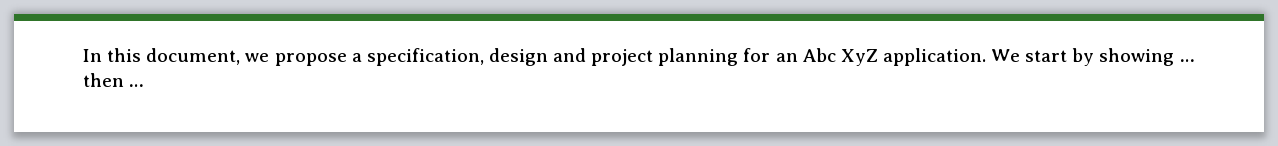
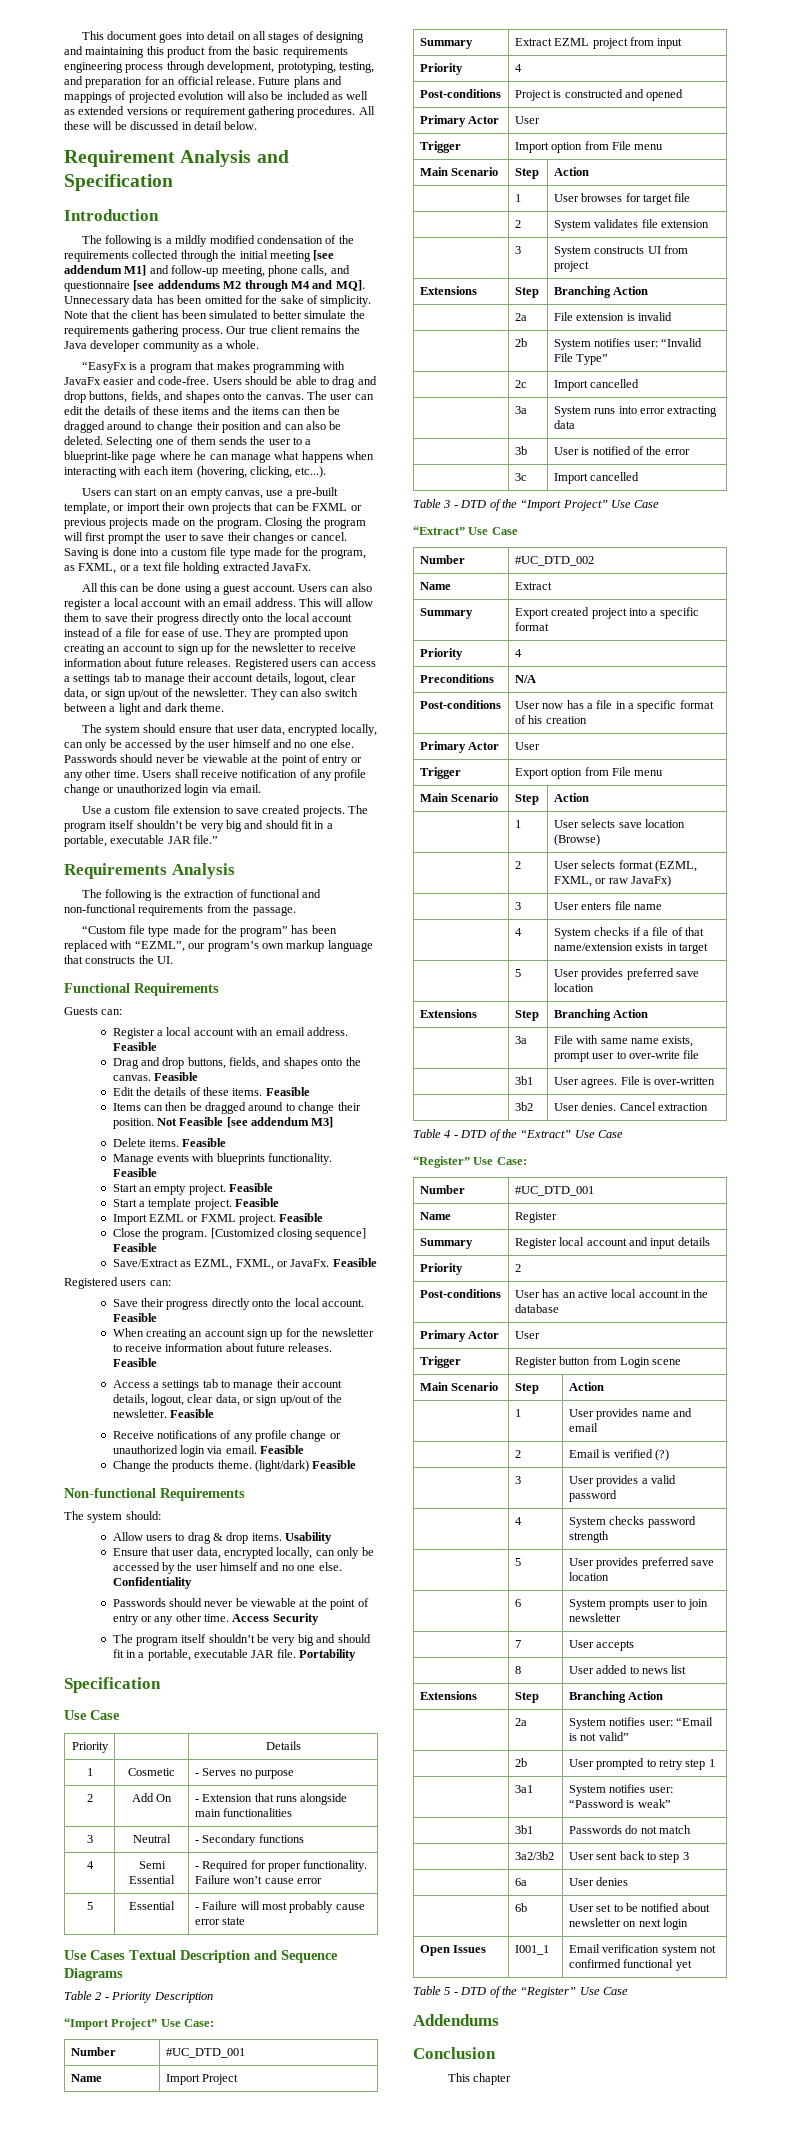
[83,48,1195,66] [83,73,145,87] In this document, we propose a specification, design and project planning for an Abc XyZ application. We start by showing … then … -> [81,31,365,43] [64,46,348,58] [64,61,374,73] [64,76,342,88] [64,91,369,103] [64,106,375,118] [64,121,258,130] [64,150,289,167] [64,174,173,191] [64,209,159,221] [81,235,354,247] [64,250,335,262] [64,265,350,277] [64,280,365,292] [64,295,372,307] [64,310,365,319] [64,325,360,337] [64,340,259,352] [81,361,346,373] [64,376,377,388] [64,391,374,403] [64,406,341,415] [64,421,342,433] [64,436,312,448] [64,451,374,463] [64,466,327,478] [81,487,339,499] [64,502,362,514] [64,517,366,529] [64,532,347,544] [64,547,367,559] [64,562,311,574] [81,583,372,595] [64,598,373,610] [64,613,353,625] [64,628,350,640] [64,643,356,655] [64,658,376,670] [64,673,357,685] [64,688,358,700] [64,703,224,715] [81,724,377,736] [64,739,355,751] [64,754,362,766] [64,769,367,781] [64,784,261,796] [81,805,369,817] [64,820,333,832] [64,835,219,847] [64,863,235,879] [81,889,322,901] [64,904,296,916] [81,925,337,937] [64,940,373,952] [64,955,174,964] [64,983,219,996] [64,1007,123,1015] [112,1027,349,1039] [112,1042,157,1051] [112,1057,361,1069] [112,1072,198,1081] [112,1087,310,1096] [112,1102,361,1114] [112,1117,334,1129] [112,1138,227,1147] [112,1153,332,1165] [112,1168,157,1177] [112,1183,273,1195] [112,1198,279,1210] [112,1213,324,1225] [112,1228,367,1240] [112,1243,157,1252] [112,1258,377,1270] [64,1277,171,1289] [112,1298,365,1310] [112,1313,157,1322] [112,1328,374,1340] [112,1343,333,1352] [112,1358,157,1367] [112,1379,343,1391] [112,1394,342,1406] [112,1409,214,1418] [112,1430,341,1442] [112,1445,304,1457] [112,1460,357,1472] [64,1488,245,1501] [64,1511,161,1523] [112,1532,333,1544] [112,1547,374,1559] [112,1562,342,1574] [112,1577,192,1589] [112,1598,369,1610] [112,1613,319,1625] [112,1634,371,1646] [112,1649,357,1661] [64,1677,161,1693] [64,1710,120,1720] [71,1742,109,1753] [265,1741,301,1750] [86,1768,93,1776] [128,1768,175,1776] [194,1768,294,1779] [86,1794,93,1802] [131,1793,173,1802] [194,1793,348,1805] [194,1808,293,1817] [86,1835,93,1843] [133,1834,171,1843] [194,1834,304,1846] [86,1861,94,1869] [138,1861,166,1869] [129,1875,175,1884] [194,1860,368,1872] [194,1875,322,1884] [86,1902,93,1910] [129,1901,175,1910] [194,1901,365,1913] [194,1917,246,1925] [64,1950,338,1963] [64,1968,123,1981] [64,1991,213,2003] [64,2018,215,2030] [70,2047,116,2056] [165,2048,245,2058] [70,2074,102,2082] [165,2074,239,2085] [419,38,473,49] [514,37,683,49] [419,63,463,75] [514,64,522,72] [419,89,501,98] [514,89,684,101] [419,115,500,127] [514,116,540,124] [419,141,461,153] [514,141,664,153] [419,167,499,176] [514,168,539,179] [553,167,589,176] [514,194,521,202] [553,193,691,205] [514,220,521,228] [553,219,709,231] [514,246,521,254] [553,245,688,257] [553,261,589,272] [419,286,477,295] [514,287,539,298] [553,286,649,298] [514,313,527,321] [553,312,672,321] [514,338,527,347] [553,338,702,350] [553,353,609,365] [514,380,527,388] [553,379,640,391] [514,406,527,414] [553,406,718,417] [553,420,575,429] [514,446,527,455] [553,446,690,455] [514,473,527,481] [553,472,640,484] [413,499,660,511] [413,526,518,535] [419,555,465,564] [514,556,594,566] [419,582,451,590] [514,582,552,590] [419,608,473,619] [514,607,699,619] [514,622,549,631] [419,648,463,660] [514,649,522,657] [419,674,494,683] [514,675,536,683] [419,700,501,709] [514,700,714,712] [514,715,587,724] [419,741,500,753] [514,742,540,750] [419,767,461,779] [514,767,664,779] [419,793,499,802] [514,794,539,805] [553,793,589,802] [514,820,521,828] [553,819,685,828] [553,834,600,846] [514,861,521,869] [553,860,697,872] [553,875,671,887] [514,902,521,910] [553,901,662,910] [514,928,522,936] [553,927,705,939] [553,943,708,954] [514,969,521,977] [553,968,699,980] [553,983,594,992] [419,1009,477,1018] [514,1010,539,1021] [553,1009,649,1021] [514,1036,527,1044] [553,1035,694,1047] [553,1050,700,1062] [514,1076,533,1085] [553,1076,716,1088] [514,1102,533,1111] [553,1102,708,1111] [413,1129,623,1141] [413,1156,527,1168] [419,1185,465,1194] [514,1186,594,1196] [419,1212,451,1220] [514,1212,557,1223] [419,1238,473,1249] [514,1237,710,1249] [419,1263,463,1275] [514,1264,521,1272] [419,1289,501,1298] [514,1289,709,1298] [514,1304,559,1313] [419,1330,500,1342] [514,1331,540,1339] [419,1356,461,1368] [514,1356,682,1368] [419,1382,499,1391] [514,1383,539,1394] [568,1382,604,1391] [514,1409,521,1417] [568,1408,692,1420] [568,1423,598,1432] [514,1450,521,1458] [568,1449,669,1461] [514,1476,521,1484] [568,1475,676,1487] [568,1490,617,1502] [514,1517,522,1525] [568,1516,696,1528] [568,1531,609,1543] [514,1558,521,1566] [568,1557,714,1569] [568,1572,609,1581] [514,1599,521,1607] [568,1599,709,1610] [568,1613,621,1622] [514,1640,521,1648] [568,1640,635,1651] [514,1666,521,1674] [568,1665,687,1674] [419,1691,477,1700] [514,1692,539,1703] [568,1691,664,1703] [514,1718,527,1726] [568,1717,713,1729] [568,1732,629,1741] [514,1758,527,1767] [568,1758,715,1770] [514,1785,533,1793] [568,1784,673,1796] [568,1799,671,1808] [514,1825,533,1834] [568,1825,691,1834] [514,1851,554,1860] [568,1851,689,1863] [514,1878,527,1886] [568,1877,629,1886] [514,1903,527,1912] [568,1903,710,1912] [568,1918,688,1930] [419,1945,487,1956] [514,1945,549,1955] [568,1944,716,1956] [568,1959,692,1971] [413,1986,628,1998] [413,2014,499,2026] [413,2047,496,2059] [447,2073,512,2085] This document goes into detail on all stages of designing and maintaining this product from the basic requirements engineering process through development, prototyping, testing, and preparation for an official release. Future plans and mappings of projected evolution will also be included as well as extended versions or requirement gathering procedures. All these will be discussed in detail below. // Requirement Analysis and Specification // Introduction // The following is a mildly modified condensation of the requirements collected through the initial meeting [see addendum M1] and follow-up meeting, phone calls, and questionnaire [see addendums M2 through M4 and MQ]. Unnecessary data has been omitted for the sake of simplicity. Note that the client has been simulated to better simulate the requirements gathering process. Our true client remains the Java developer community as a whole. // “EasyFx is a program that makes programming with JavaFx easier and code-free. Users should be able to drag and drop buttons, fields, and shapes onto the canvas. The user can edit the details of these items and the items can then be dragged around to change their position and can also be deleted. Selecting one of them sends the user to a blueprint-like page where he can manage what happens when interacting with each item (hovering, clicking, etc...). // Users can start on an empty canvas, use a pre-built template, or import their own projects that can be FXML or previous projects made on the program. Closing the program will first prompt the user to save their changes or cancel. Saving is done into a custom file type made for the program, as FXML, or a text file holding extracted JavaFx. // All this can be done using a guest account. Users can also register a local account with an email address. This will allow them to save their progress directly onto the local account instead of a file for ease of use. They are prompted upon creating an account to sign up for the newsletter to receive information about future releases. Registered users can access a settings tab to manage their account details, logout, clear data, or sign up/out of the newsletter. They can also switch between a light and dark theme. // The system should ensure that user data, encrypted locally, can only be accessed by the user himself and no one else. Passwords should never be viewable at the point of entry or any other time. Users shall receive notification of any profile change or unauthorized login via email. // Use a custom file extension to save created projects. The program itself shouldn’t be very big and should fit in a portable, executable JAR file.” // Requirements Analysis // The following is the extraction of functional and non-functional requirements from the passage. // “Custom file type made for the program” has been replaced with “EZML”, our program’s own markup language that constructs the UI. // Functional Requirements // Guests can: // Register a local account with an email address. Feasible // Drag and drop buttons, fields, and shapes onto the canvas. Feasible // Edit the details of these items. Feasible // Items can then be dragged around to change their position. Not Feasible [see addendum M3] // Delete items. Feasible // Manage events with blueprints functionality. Feasible // Start an empty project. Feasible // Start a template project. Feasible // Import EZML or FXML project. Feasible // Close the program. [Customized closing sequence] Feasible // Save/Extract as EZML, FXML, or JavaFx. Feasible // Registered users can: // Save their progress directly onto the local account. Feasible // When creating an account sign up for the newsletter to receive information about future releases. Feasible // Access a settings tab to manage their account details, logout, clear data, or sign up/out of the newsletter. Feasible // Receive notifications of any profile change or unauthorized login via email. Feasible // Change the products theme. (light/dark) Feasible // Non-functional Requirements // The system should: // Allow users to drag & drop items. Usability // Ensure that user data, encrypted locally, can only be accessed by the user himself and no one else. Confidentiality // Passwords should never be viewable at the point of entry or any other time. Access Security // The program itself shouldn’t be very big and should fit in a portable, executable JAR file. Portability // Specification // Use Case // Priority | | Details // 1 | Cosmetic | - Serves no purpose // 2 | Add On | - Extension that runs alongside main functionalities // 3 | Neutral | - Secondary functions // 4 | Semi Essential | - Required for proper functionality. Failure won’t cause error // 5 | Essential | - Failure will most probably cause error state // Use Cases Textual Description and Sequence Diagrams // Table 2 - Priority Description // “Import Project” Use Case: // Number | #UC_DTD_001 // Name | Import Project // Summary | Extract EZML project from input // Priority | 4 // Post-conditions | Project is constructed and opened // Primary Actor | User // Trigger | Import option from File menu // Main Scenario | Step | Action // | 1 | User browses for target file // | 2 | System validates file extension // | 3 | System constructs UI from project // Extensions | Step | Branching Action // | 2a | File extension is invalid // | 2b | System notifies user: “Invalid File Type” // | 2c | Import cancelled // | 3a | System runs into error extracting data // | 3b | User is notified of the error // | 3c | Import cancelled // Table 3 - DTD of the “Import Project” Use Case // “Extract” Use Case // Number | #UC_DTD_002 // Name | Extract // Summary | Export created project into a specific format // Priority | 4 // Preconditions | N/A // Post-conditions | User now has a file in a specific format of his creation // Primary Actor | User // Trigger | Export option from File menu // Main Scenario | Step | Action // | 1 | User selects save location (Browse) // | 2 | User selects format (EZML, FXML, or raw JavaFx) // | 3 | User enters file name // | 4 | System checks if a file of that name/extension exists in target // | 5 | User provides preferred save location // Extensions | Step | Branching Action // | 3a | File with same name exists, prompt user to over-write file // | 3b1 | User agrees. File is over-written // | 3b2 | User denies. Cancel extraction // Table 4 - DTD of the “Extract” Use Case // “Register” Use Case: // Number | #UC_DTD_001 // Name | Register // Summary | Register local account and input details // Priority | 2 // Post-conditions | User has an active local account in the database // Primary Actor | User // Trigger | Register button from Login scene // Main Scenario | Step | Action // | 1 | User provides name and email // | 2 | Email is verified (?) // | 3 | User provides a valid password // | 4 | System checks password strength // | 5 | User provides preferred save location // | 6 | System prompts user to join newsletter // | 7 | User accepts // | 8 | User added to news list // Extensions | Step | Branching Action // | 2a | System notifies user: “Email is not valid” // | 2b | User prompted to retry step 1 // | 3a1 | System notifies user: “Password is weak” // | 3b1 | Passwords do not match // | 3a2/3b2 | User sent back to step 3 // | 6a | User denies // | 6b | User set to be notified about newsletter on next login // Open Issues | I001_1 | Email verification system not confirmed functional yet // Table 5 - DTD of the “Register” Use Case // Addendums // Conclusion // This chapter

